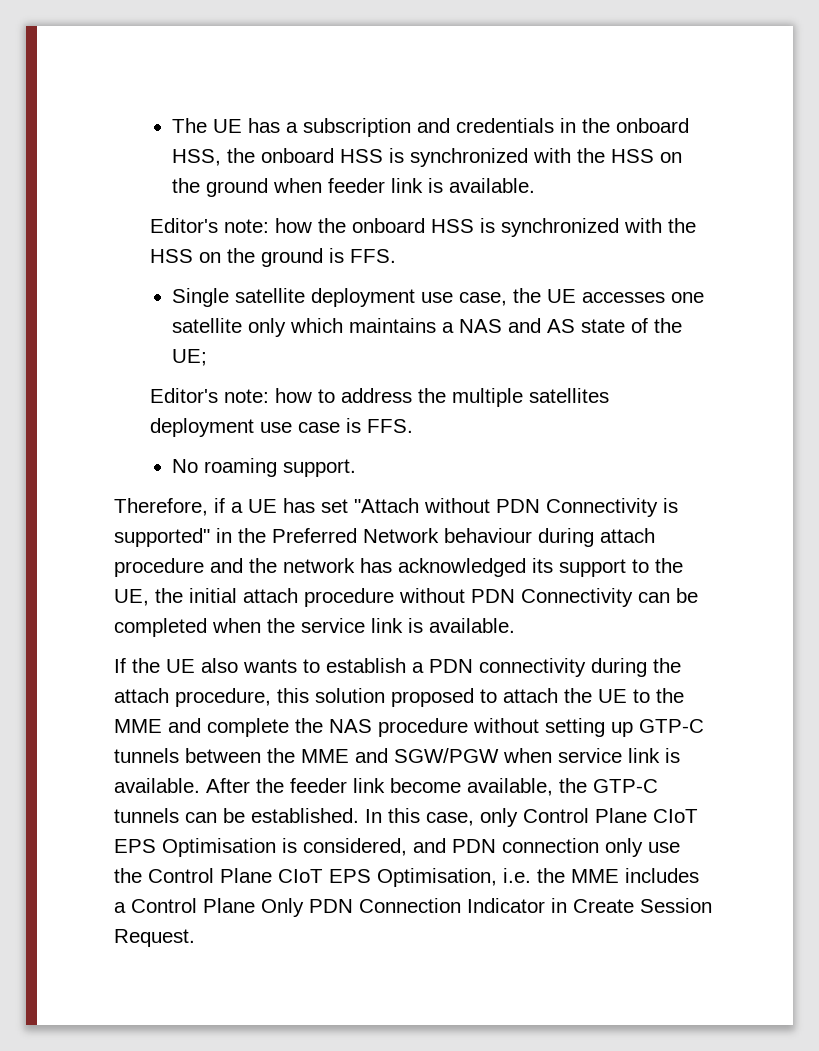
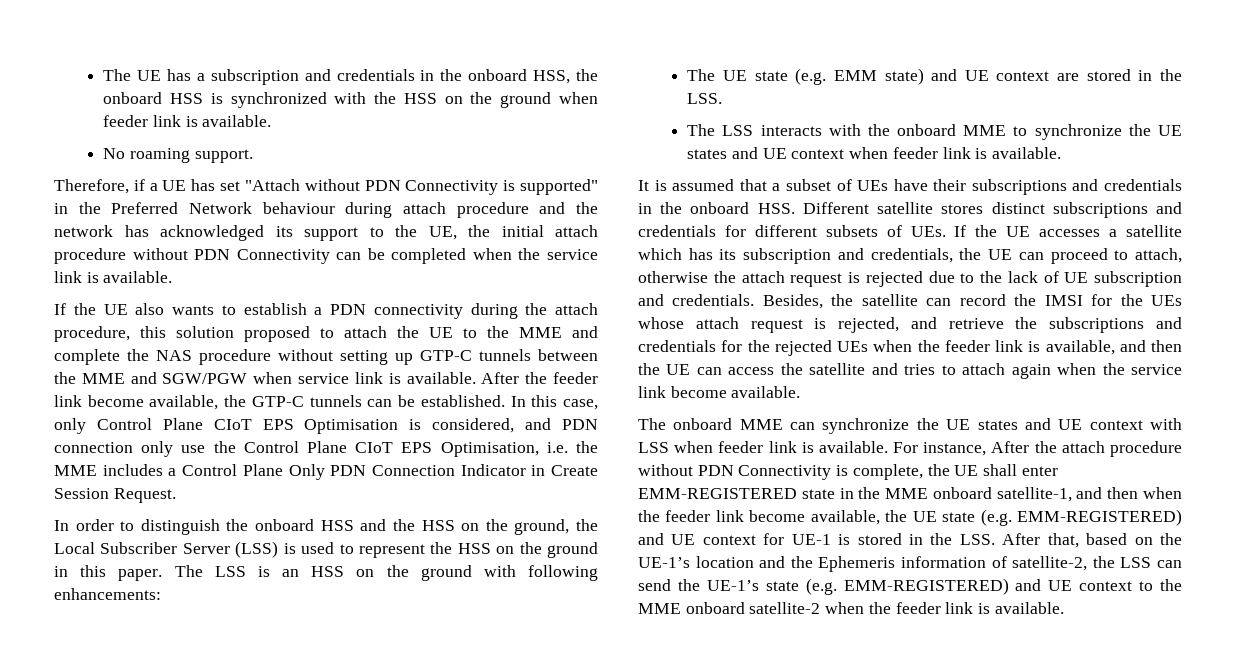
[149,218,696,237] [149,248,396,267] [172,288,705,307] [172,318,683,337] [172,349,208,366] [149,388,609,407] [149,418,413,437] // Editor's note: how the onboard HSS is synchronized with the HSS on the ground is FFS. // Single satellite deployment use case, the UE accesses one satellite only which maintains a NAS and AS state of the UE; // Editor's note: how to address the multiple satellites deployment use case is FFS. -> (272, 121) none
(195, 938) none -> [54,519,599,535] [54,541,598,558] [54,565,598,581] [54,588,161,600] [687,68,1182,85] [687,93,723,104] [687,124,1182,140] [687,147,1062,159] [638,179,1182,195] [638,202,1182,218] [638,225,1182,237] [638,248,1182,264] [638,271,1182,287] [638,294,1182,309] [638,317,1182,333] [638,340,1182,356] [638,363,1182,379] [638,386,801,398] [638,418,1182,434] [638,441,1182,457] [638,464,1058,480] [638,487,1182,502] [638,509,1182,526] [638,533,1182,548] [638,556,1182,572] [638,578,1182,595] [638,602,1064,614] // In order to distinguish the onboard HSS and the HSS on the ground, the Local Subscriber Server (LSS) is used to represent the HSS on the ground in this paper. The LSS is an HSS on the ground with following enhancements: // The UE state (e.g. EMM state) and UE context are stored in the LSS. // The LSS interacts with the onboard MME to synchronize the UE states and UE context when feeder link is available. // It is assumed that a subset of UEs have their subscriptions and credentials in the onboard HSS. Different satellite stores distinct subscriptions and credentials for different subsets of UEs. If the UE accesses a satellite which has its subscription and credentials, the UE can proceed to attach, otherwise the attach request is rejected due to the lack of UE subscription and credentials. Besides, the satellite can record the IMSI for the UEs whose attach request is rejected, and retrieve the subscriptions and credentials for the rejected UEs when the feeder link is available, and then the UE can access the satellite and tries to attach again when the service link become available. // The onboard MME can synchronize the UE states and UE context with LSS when feeder link is available. For instance, After the attach procedure without PDN Connectivity is complete, the UE shall enter EMM-REGISTERED state in the MME onboard satellite-1, and then when the feeder link become available, the UE state (e.g. EMM-REGISTERED) and UE context for UE-1 is stored in the LSS. After that, based on the UE-1’s location and the Ephemeris information of satellite-2, the LSS can send the UE-1’s state (e.g. EMM-REGISTERED) and UE context to the MME onboard satellite-2 when the feeder link is available.

